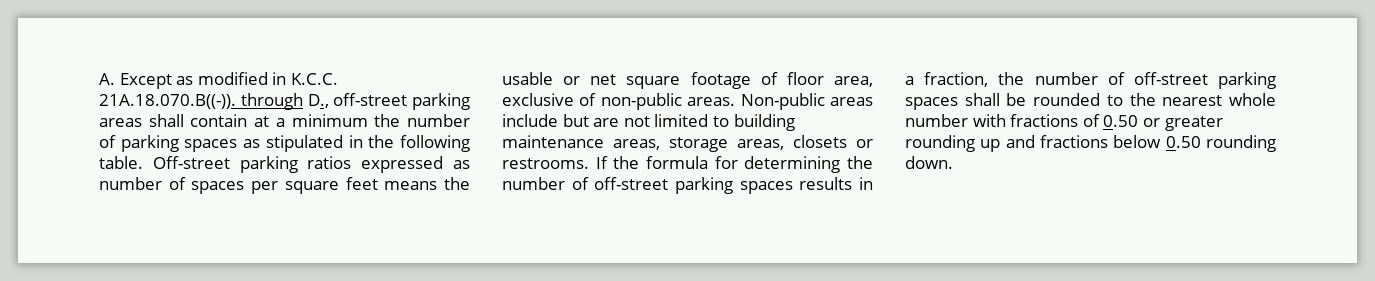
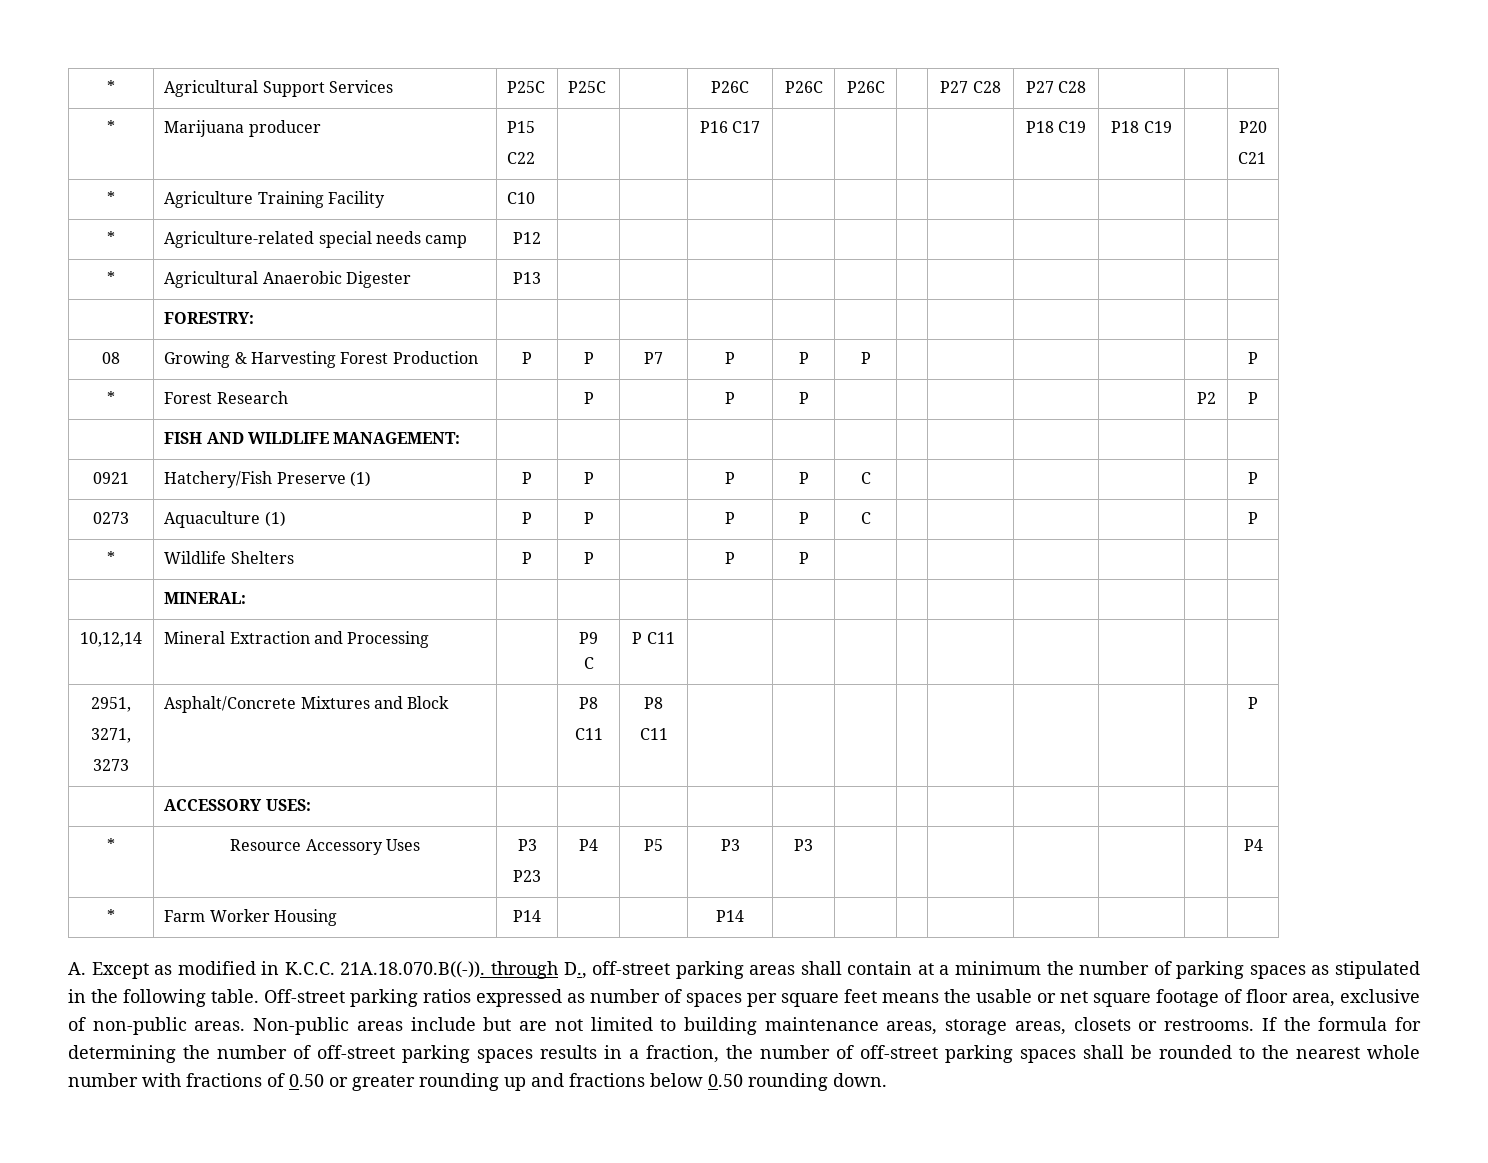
(99, 79) none -> [107,80,115,93] [164,80,394,97] [507,81,546,93] [568,81,607,93] [711,81,749,93] [784,81,823,93] [846,81,885,93] [940,81,1001,93] [1025,81,1087,93] [107,120,115,133] [164,120,321,137] [507,121,536,133] [507,152,536,164] [699,121,761,133] [1025,121,1087,133] [1111,121,1172,133] [1239,121,1267,133] [1238,152,1267,164] [107,191,115,204] [164,191,386,208] [507,192,536,204] [107,231,115,244] [164,231,468,248] [513,232,541,244] [107,271,115,284] [164,271,412,288] [513,272,541,284] [164,312,255,324] [102,352,120,364] [164,351,478,368] [522,352,532,364] [583,352,594,364] [644,352,663,364] [725,352,735,364] [798,352,809,364] [860,352,871,364] [1248,352,1258,364] [107,391,115,404] [164,391,288,404] [583,392,594,404] [725,392,735,404] [798,392,809,404] [1196,392,1216,404] [1248,392,1258,404] [164,432,461,444] [93,472,129,484] [164,471,372,488] [522,472,532,484] [583,472,594,484] [725,472,735,484] [798,472,809,484] [860,472,871,484] [1248,472,1258,484] [93,512,129,524] [164,511,286,528] [522,512,532,524] [583,512,594,524] [725,512,735,524] [798,512,809,524] [860,512,871,524] [1248,512,1258,524] [107,551,115,564] [164,551,294,564] [522,552,532,564] [583,552,594,564] [725,552,735,564] [798,552,809,564] [164,592,247,604] [80,632,142,647] [164,631,430,648] [579,632,598,644] [583,657,594,669] [632,632,675,644] [91,697,131,712] [91,728,131,743] [93,759,129,771] [164,696,450,713] [579,697,598,709] [574,728,603,740] [644,697,663,709] [639,728,668,740] [1248,697,1258,709] [164,799,311,811] [107,838,115,851] [230,839,420,855] [517,839,537,851] [513,870,541,882] [579,839,598,851] [644,839,663,851] [720,839,740,851] [794,839,813,851] [1243,839,1263,851] [107,909,115,922] [164,909,338,926] [513,910,541,922] [716,910,744,922] * | Agricultural Support Services | P25C | P25C | | P26C | P26C | P26C | | P27 C28 | P27 C28 | | | // * | Marijuana producer | P15 // C22 | | | P16 C17 | | | | | P18 C19 | P18 C19 | | P20 // C21 // * | Agriculture Training Facility | C10 | | | | | | | | | | | // * | Agriculture-related special needs camp | P12 | | | | | | | | | | | // * | Agricultural Anaerobic Digester | P13 | | | | | | | | | | | // | FORESTRY: | | | | | | | | | | | | // 08 | Growing & Harvesting Forest Production | P | P | P7 | P | P | P | | | | | | P // * | Forest Research | | P | | P | P | | | | | | P2 | P // | FISH AND WILDLIFE MANAGEMENT: | | | | | | | | | | | | // 0921 | Hatchery/Fish Preserve (1) | P | P | | P | P | C | | | | | | P // 0273 | Aquaculture (1) | P | P | | P | P | C | | | | | | P // * | Wildlife Shelters | P | P | | P | P | | | | | | | // | MINERAL: | | | | | | | | | | | | // 10,12,14 | Mineral Extraction and Processing | | P9 // C | P C11 | | | | | | | | | // 2951, // 3271, // 3273 | Asphalt/Concrete Mixtures and Block | | P8 // C11 | P8 // C11 | | | | | | | | | P // | ACCESSORY USES: | | | | | | | | | | | | // * | Resource Accessory Uses | P3 // P23 | P4 | P5 | P3 | P3 | | | | | | | P4 // * | Farm Worker Housing | P14 | | | P14 | | | | | | | | //

